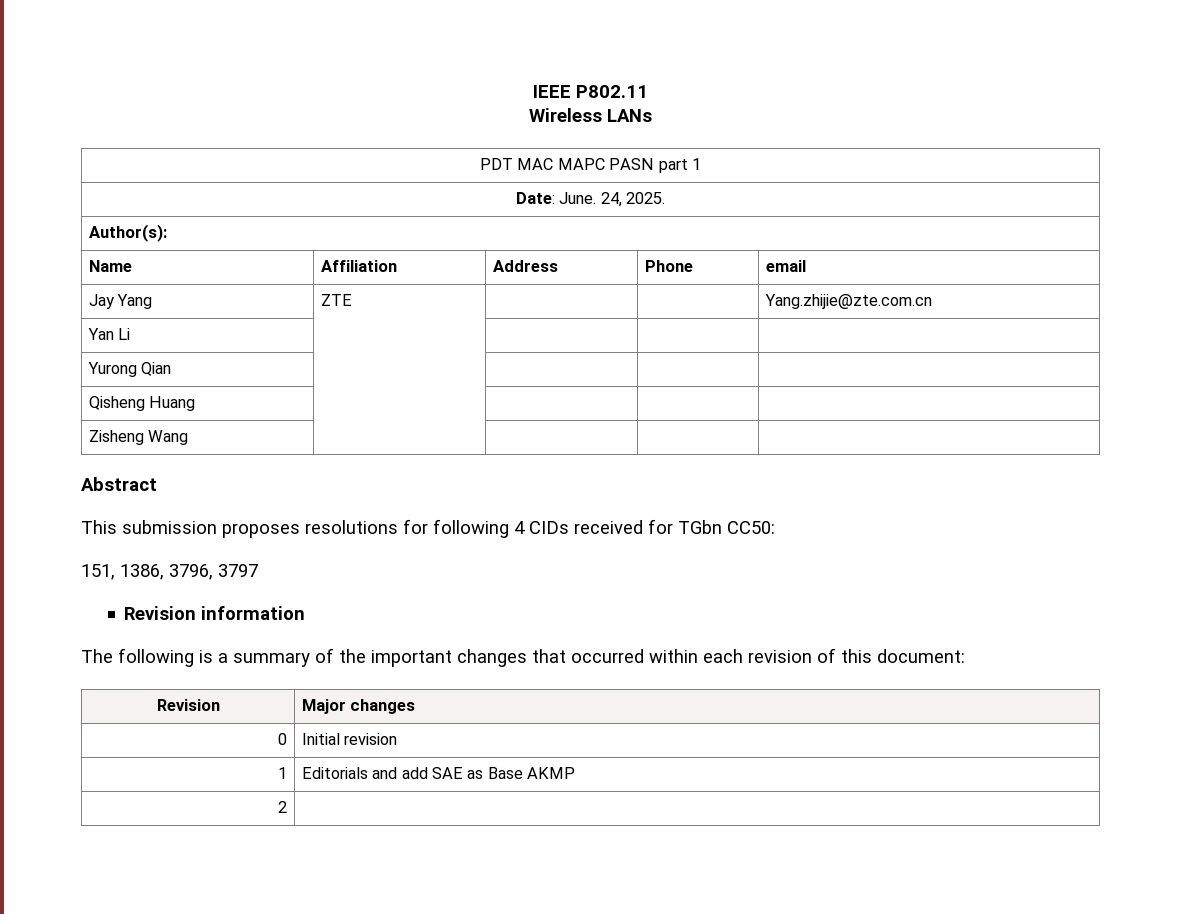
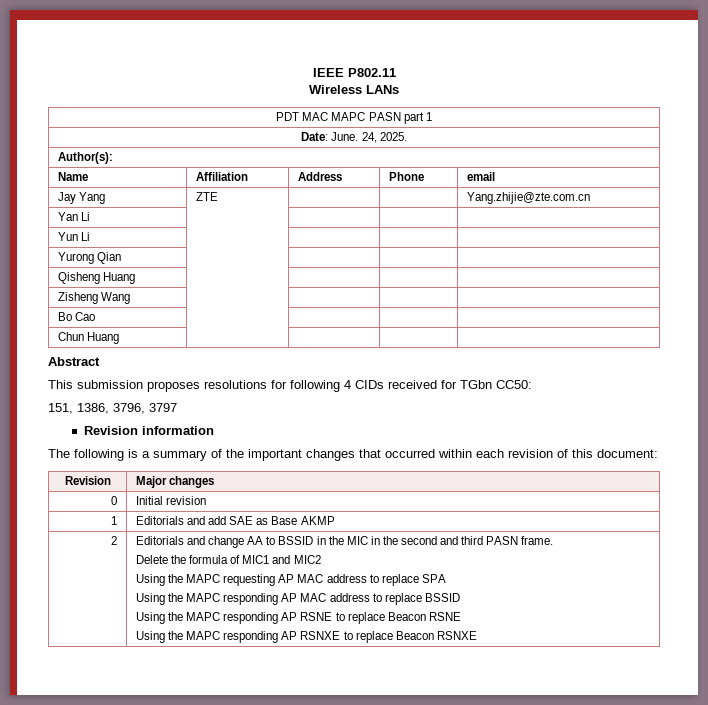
(131, 334) none -> [57,232,90,241] // Yun Li | | | |
(189, 437) none -> [57,312,95,321] [57,332,119,344] // Bo Cao | | | | // Chun Huang | | | |
(288, 807) none -> [135,536,554,548] [135,555,321,564] [135,574,446,586] [135,593,460,605] [135,612,461,624] [135,631,477,643] Editorials and change AA to BSSID in the MIC in the second and third PASN frame. // Delete the formula of MIC1 and MIC2 // Using the MAPC requesting AP MAC address to replace SPA // Using the MAPC responding AP MAC address to replace BSSID // Using the MAPC responding AP RSNE to replace Beacon RSNE // Using the MAPC responding AP RSNXE to replace Beacon RSNXE

